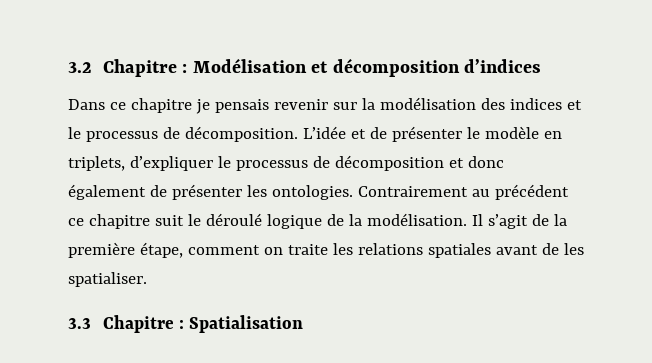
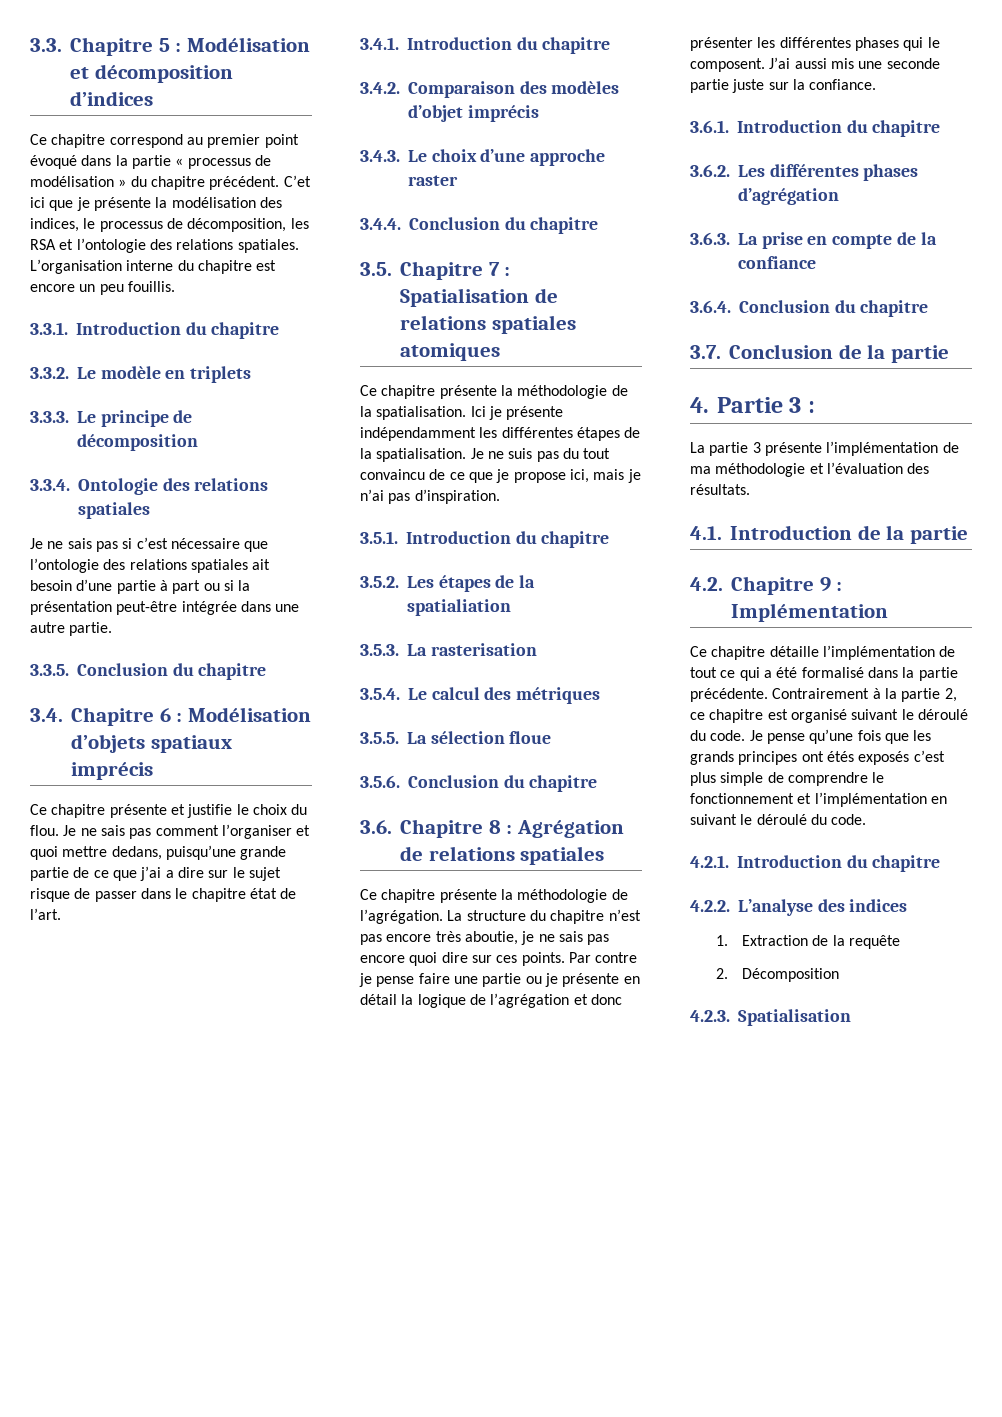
[68,59,177,77] 3.2 Chapitre -> [30,37,170,56] 3.3. Chapitre 5
[68,98,357,114] Dans ce chapitre je pensais revenir sur -> [30,134,299,148] [30,155,271,169] [30,175,311,190] [30,197,151,211] Ce chapitre correspond au premier point évoqué dans la partie « processus de modélisation » du chapitre précédent. C’et ici que je présente
[509,98,582,110] [68,126,562,142] [68,155,504,171] [68,184,569,200] [68,213,567,229] [68,242,584,258] [68,272,147,287] [68,315,185,333] indices et le processus de décomposition. L’idée et de présenter le modèle en triplets, d’expliquer le processus de décomposition et donc également de présenter les ontologies. Contrairement au précédent ce chapitre suit le déroulé logique de la modélisation. Il s’agit de la première étape, comment on traite les relations spatiales avant de les spatialiser. // 3.3 Chapitre : -> [30,218,309,232] [30,238,299,253] [30,259,277,274] [30,281,175,295] [30,322,280,339] [30,366,252,383] [30,410,193,427] [77,434,198,451] [30,478,269,495] [78,502,150,519] [30,537,269,552] [30,558,271,573] [30,579,251,594] [30,601,300,615] [30,622,113,636] [30,663,267,680] [30,707,311,726] [71,734,232,753] [71,762,153,780] [30,804,308,818] [30,824,311,839] [30,845,287,860] [30,866,281,881] [30,888,297,902] [30,908,61,920] [360,37,611,54] [360,81,620,98] [408,105,539,122] [360,149,606,166] [408,175,458,186] [360,217,599,234] [360,261,511,280] [400,288,558,307] [400,315,576,334] [400,343,500,361] [360,385,628,399] [360,406,564,420] [360,427,641,441] [360,448,611,462] [360,469,641,483] [360,489,500,504] [360,531,610,548] [360,575,536,592] [407,599,511,616] [360,643,537,656] [360,687,601,704] [360,731,552,744] [360,775,598,792] [360,819,624,838] [400,846,605,865] [360,889,628,903] [360,909,641,924] [360,931,610,945] [360,952,638,966] [359,973,640,987] [360,993,622,1008] [690,37,940,51] [690,57,940,72] [690,79,877,93] [690,120,941,137] [690,164,919,181] [738,188,839,205] [690,232,937,249] [738,256,816,269] [690,300,929,317] [690,344,949,363] [690,397,815,413] [690,441,959,456] [690,462,930,477] [690,484,750,495] [690,525,968,544] [690,576,843,595] [731,603,888,622] [690,645,956,660] [690,667,958,681] [690,688,957,702] [690,709,968,723] [690,729,932,744] [690,750,945,765] [690,772,885,786] [690,792,947,807] [690,814,867,825] [690,855,941,872] [690,899,908,916] [715,935,900,949] [715,968,839,982] [690,1010,730,1022] indices, le processus de décomposition, les RSA et l’ontologie des relations spatiales. L’organisation interne du chapitre est encore un peu fouillis. // 3.3.1. Introduction du chapitre // 3.3.2. Le modèle en triplets // 3.3.3. Le principe de décomposition // 3.3.4. Ontologie des relations spatiales // Je ne sais pas si c’est nécessaire que l’ontologie des relations spatiales ait besoin d’une partie à part ou si la présentation peut-être intégrée dans une autre partie. // 3.3.5. Conclusion du chapitre // 3.4. Chapitre 6 : Modélisation d’objets spatiaux imprécis // Ce chapitre présente et justifie le choix du flou. Je ne sais pas comment l’organiser et quoi mettre dedans, puisqu’une grande partie de ce que j’ai a dire sur le sujet risque de passer dans le chapitre état de l’art. // 3.4.1. Introduction du chapitre // 3.4.2. Comparaison des modèles d’objet imprécis // 3.4.3. Le choix d’une approche raster // 3.4.4. Conclusion du chapitre // 3.5. Chapitre 7 : Spatialisation de relations spatiales atomiques // Ce chapitre présente la méthodologie de la spatialisation. Ici je présente indépendamment les différentes étapes de la spatialisation. Je ne suis pas du tout convaincu de ce que je propose ici, mais je n’ai pas d’inspiration. // 3.5.1. Introduction du chapitre // 3.5.2. Les étapes de la spatialiation // 3.5.3. La rasterisation // 3.5.4. Le calcul des métriques // 3.5.5. La sélection floue // 3.5.6. Conclusion du chapitre // 3.6. Chapitre 8 : Agrégation de relations spatiales // Ce chapitre présente la méthodologie de l’agrégation. La structure du chapitre n’est pas encore très aboutie, je ne sais pas encore quoi dire sur ces points. Par contre je pense faire une partie ou je présente en détail la logique de l’agrégation et donc présenter les différentes phases qui le composent. J’ai aussi mis une seconde partie juste sur la confiance. // 3.6.1. Introduction du chapitre // 3.6.2. Les différentes phases d’agrégation // 3.6.3. La prise en compte de la confiance // 3.6.4. Conclusion du chapitre // 3.7. Conclusion de la partie // 4. Partie 3 : // La partie 3 présente l’implémentation de ma méthodologie et l’évaluation des résultats. // 4.1. Introduction de la partie // 4.2. Chapitre 9 : Implémentation // Ce chapitre détaille l’implémentation de tout ce qui a été formalisé dans la partie précédente. Contrairement à la partie 2, ce chapitre est organisé suivant le déroulé du code. Je pense qu’une fois que les grands principes ont étés exposés c’est plus simple de comprendre le fonctionnement et l’implémentation en suivant le déroulé du code. // 4.2.1. Introduction du chapitre // 4.2.2. L’analyse des indices // 1. Extraction de la requête // 2. Décomposition // 4.2.3.

